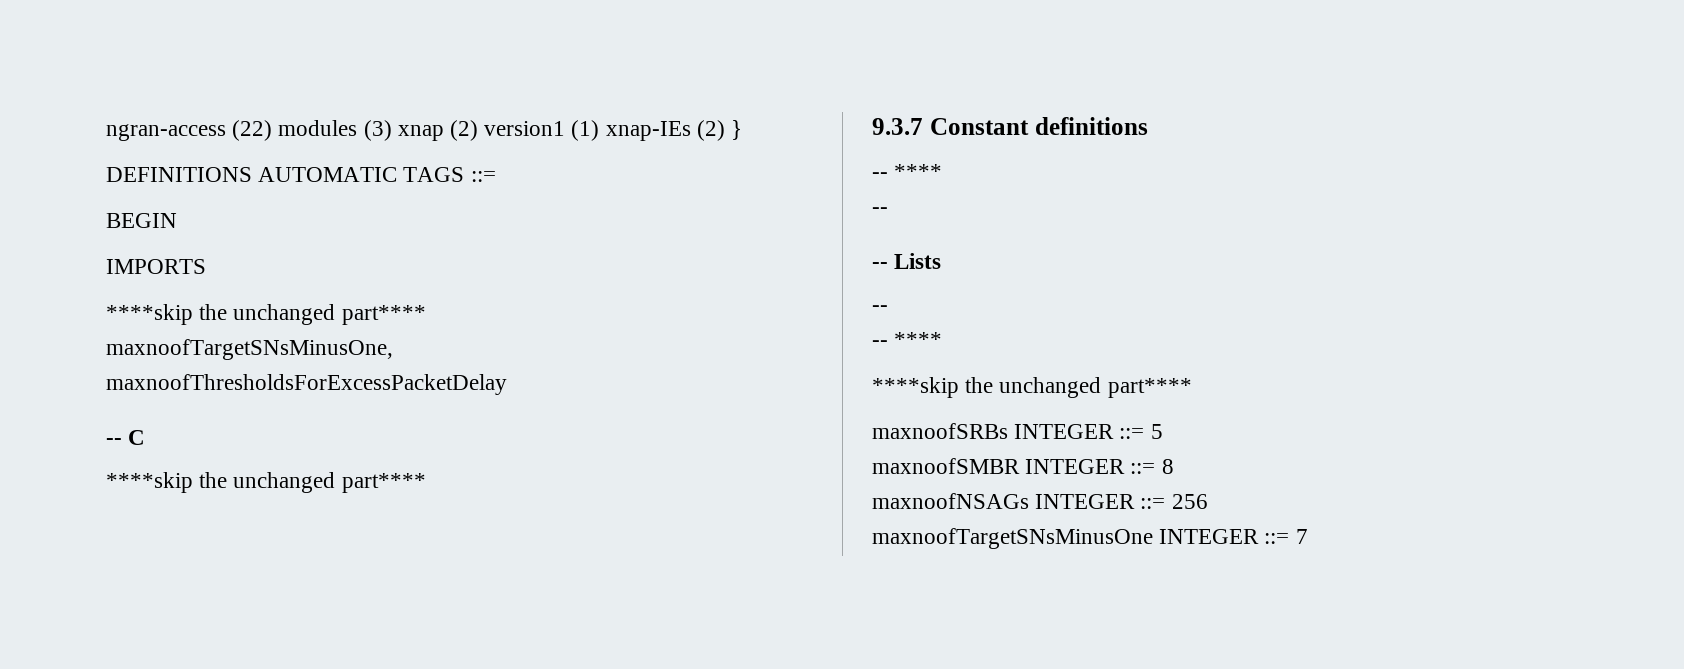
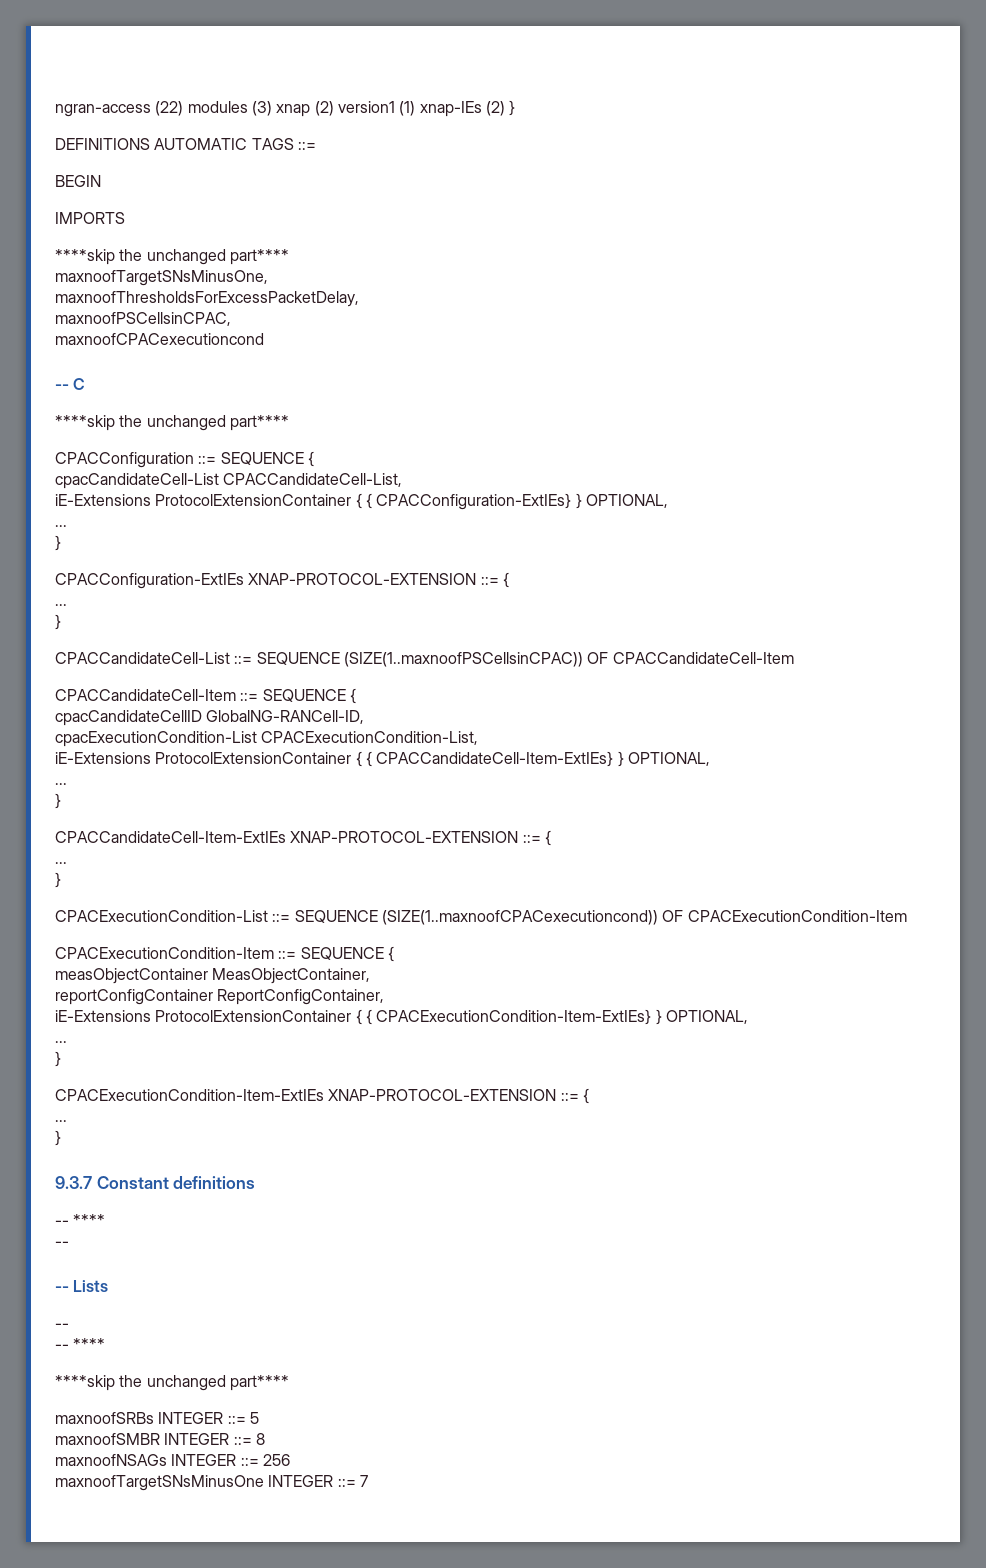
[106,374,507,395] maxnoofThresholdsForExcessPacketDelay -> [55,291,359,307] [55,312,231,326] [55,333,264,345] maxnoofThresholdsForExcessPacketDelay, // maxnoofPSCellsinCPAC, // maxnoofCPACexecutioncond
(426, 483) none -> [55,451,314,468] [55,473,403,489] [55,493,668,510] [55,525,67,527] [55,535,61,551] [55,572,509,589] [55,604,67,606] [55,614,61,630] [55,652,794,667] [55,688,356,704] [55,710,365,726] [55,731,479,747] [55,751,710,767] [55,783,67,785] [55,793,61,809] [55,830,551,846] [55,862,67,864] [55,872,61,888] [55,910,907,925] [55,946,394,962] [55,968,371,984] [55,989,385,1005] [55,1009,748,1025] [55,1041,67,1043] [55,1051,61,1067] [55,1088,589,1104] [55,1120,67,1122] [55,1130,61,1146] // CPACConfiguration ::= SEQUENCE { // cpacCandidateCell-List CPACCandidateCell-List, // iE-Extensions ProtocolExtensionContainer { { CPACConfiguration-ExtIEs} } OPTIONAL, // ... // } // CPACConfiguration-ExtIEs XNAP-PROTOCOL-EXTENSION ::= { // ... // } // CPACCandidateCell-List ::= SEQUENCE (SIZE(1..maxnoofPSCellsinCPAC)) OF CPACCandidateCell-Item // CPACCandidateCell-Item ::= SEQUENCE { // cpacCandidateCellID GlobalNG-RANCell-ID, // cpacExecutionCondition-List CPACExecutionCondition-List, // iE-Extensions ProtocolExtensionContainer { { CPACCandidateCell-Item-ExtIEs} } OPTIONAL, // ... // } // CPACCandidateCell-Item-ExtIEs XNAP-PROTOCOL-EXTENSION ::= { // ... // } // CPACExecutionCondition-List ::= SEQUENCE (SIZE(1..maxnoofCPACexecutioncond)) OF CPACExecutionCondition-Item // CPACExecutionCondition-Item ::= SEQUENCE { // measObjectContainer MeasObjectContainer, // reportConfigContainer ReportConfigContainer, // iE-Extensions ProtocolExtensionContainer { { CPACExecutionCondition-Item-ExtIEs} } OPTIONAL, // ... // } // CPACExecutionCondition-Item-ExtIEs XNAP-PROTOCOL-EXTENSION ::= { // ... // }

